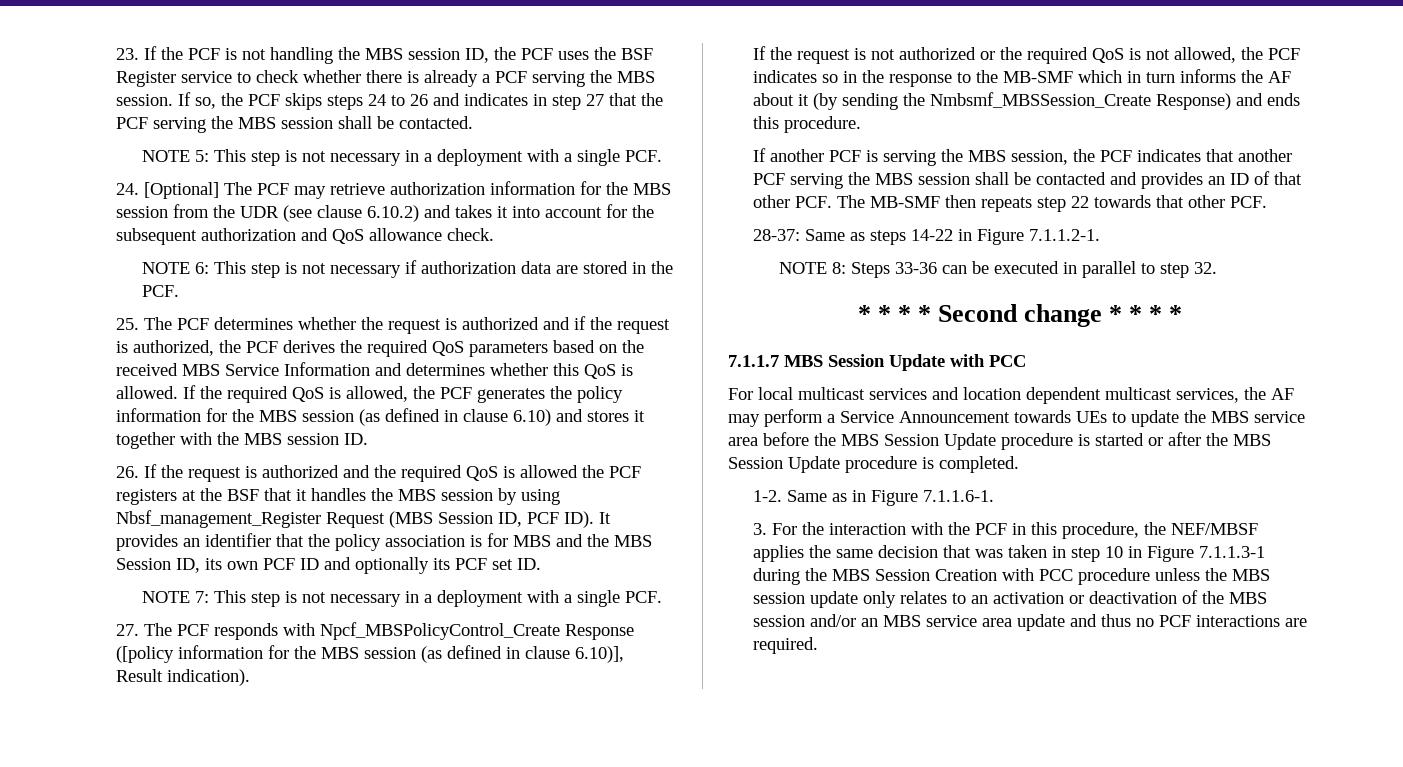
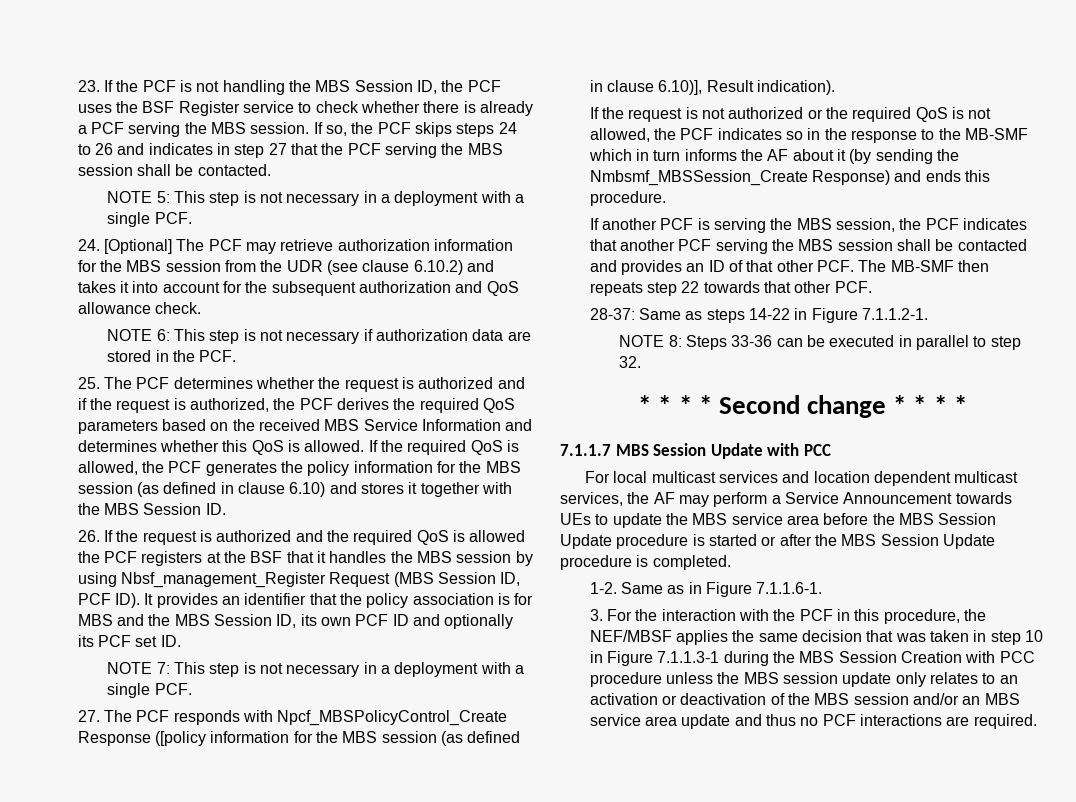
[408,48,461,60] session -> [354,80,413,92] Session
[287,433,340,445] session -> [143,503,202,515] Session

